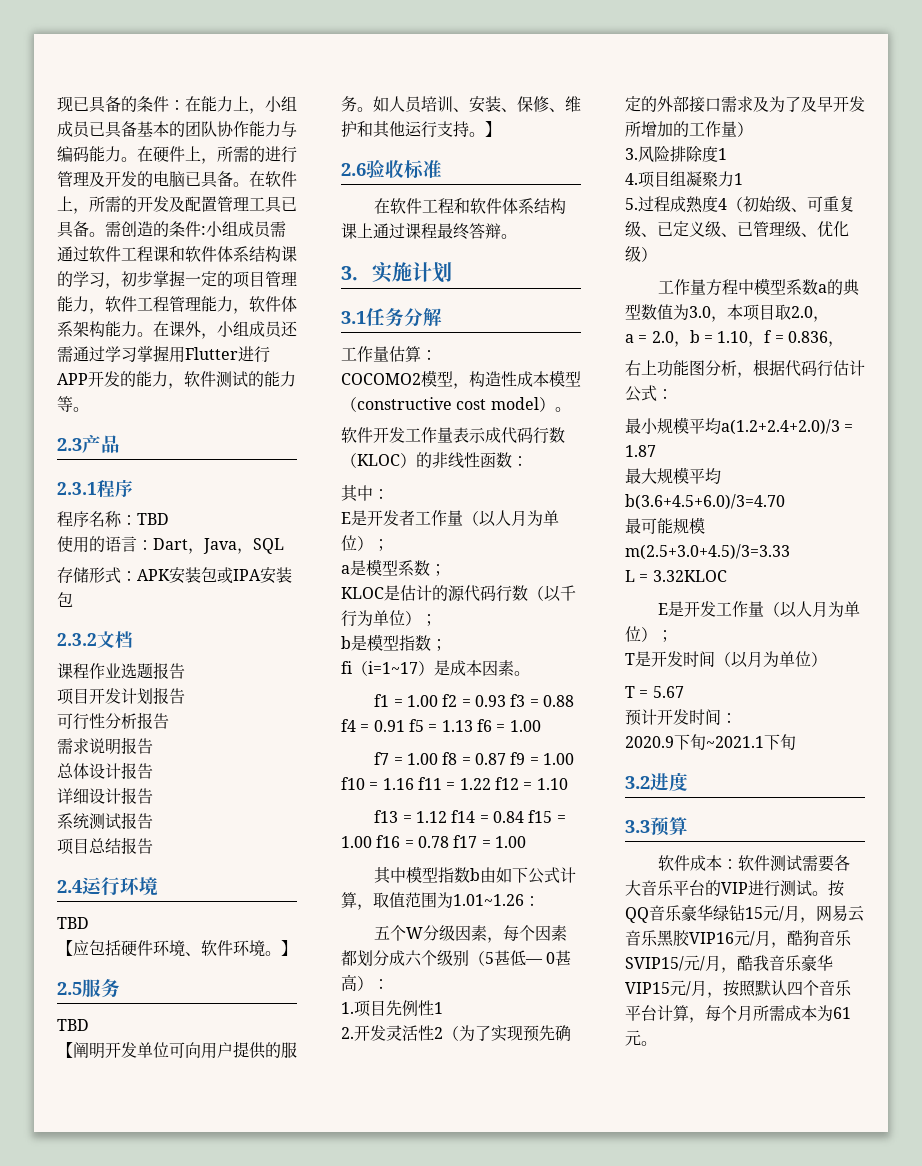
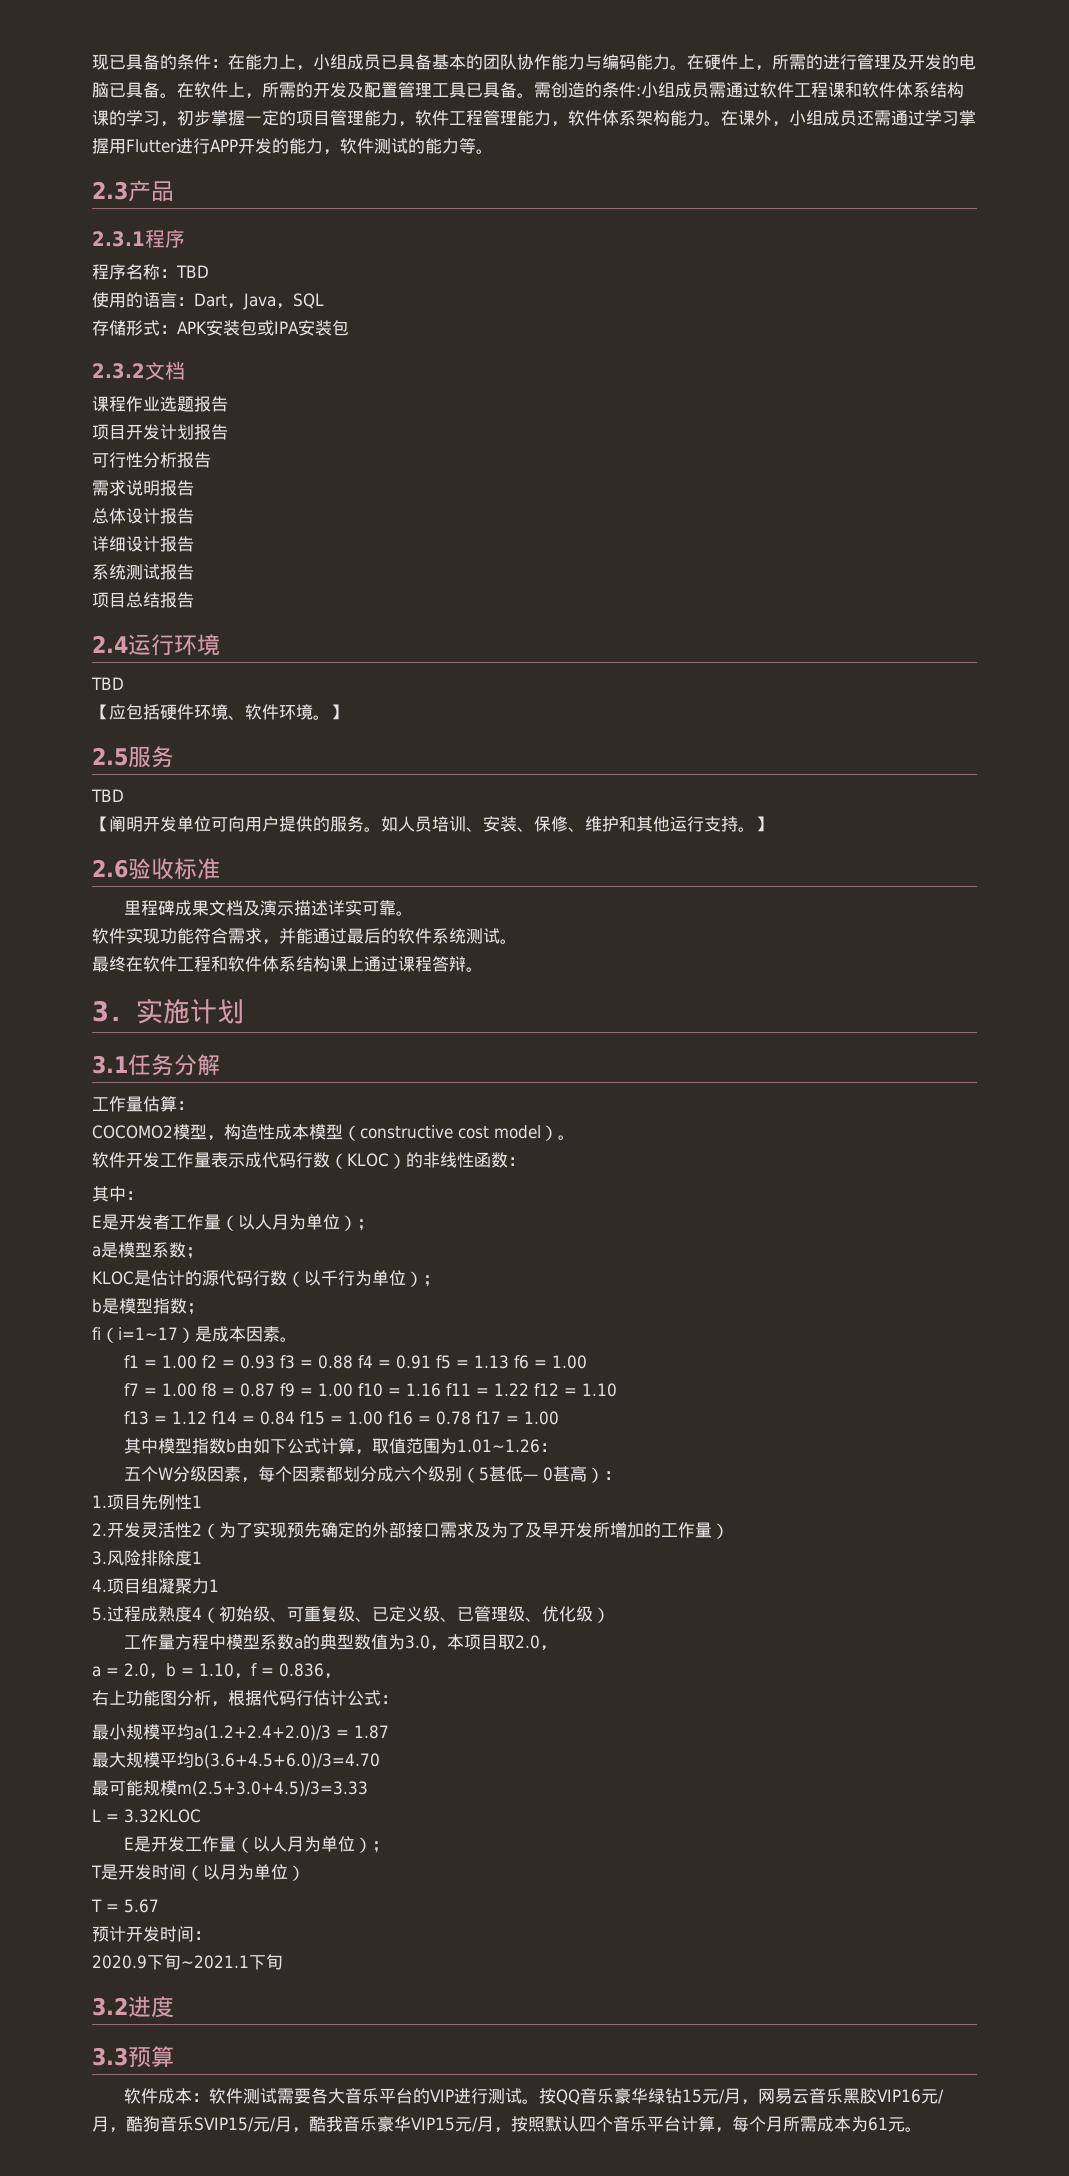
(442, 169) none -> [124,900,414,916] [92,928,517,945] [92,956,126,972] 里程碑成果文档及演示描述详实可靠。 // 软件实现功能符合需求，并能通过最后的软件系统测试。 // 最终
[437,223,469,240] 最终 -> (432, 964) none

